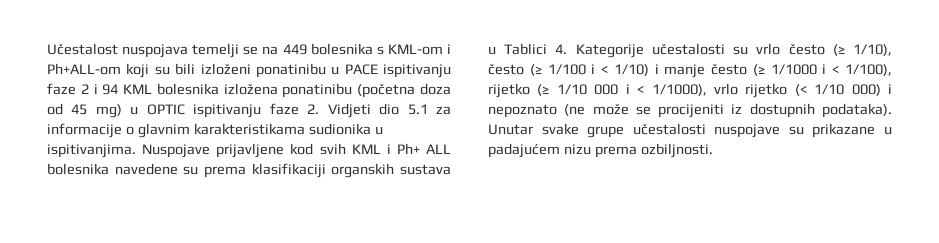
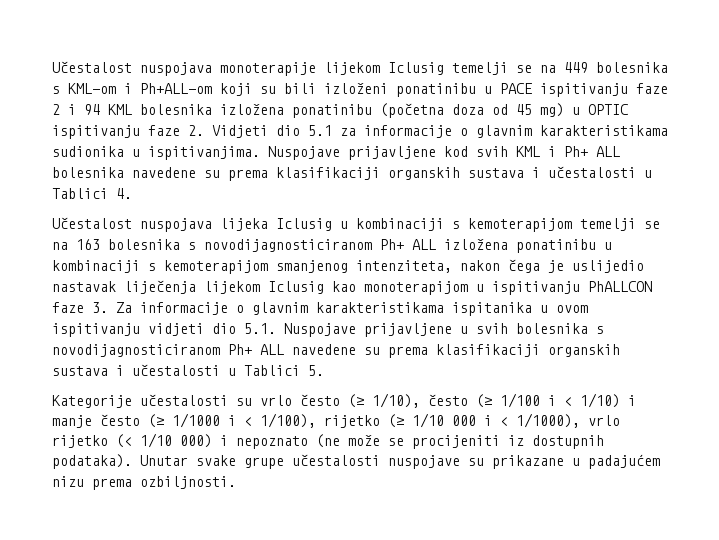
[47,43,189,58] Učestalost nuspojava -> [52,61,444,76] Učestalost nuspojava monoterapije lijekom Iclusig
(451, 169) none -> [532,166,636,178] i učestalosti
(568, 49) none -> [52,217,660,232] [52,239,612,253] [52,259,644,274] [52,280,652,295] [52,302,588,316] [52,323,604,337] [52,344,620,358] [52,364,324,376] // Učestalost nuspojava lijeka Iclusig u kombinaciji s kemoterapijom temelji se na 163 bolesnika s novodijagnosticiranom Ph+ ALL izložena ponatinibu u kombinaciji s kemoterapijom smanjenog intenziteta, nakon čega je uslijedio nastavak liječenja lijekom Iclusig kao monoterapijom u ispitivanju PhALLCON faze 3. Za informacije o glavnim karakteristikama ispitanika u ovom ispitivanju vidjeti dio 5.1. Nuspojave prijavljene u svih bolesnika s novodijagnosticiranom Ph+ ALL navedene su prema klasifikaciji organskih sustava i učestalosti u Tablici 5. //

